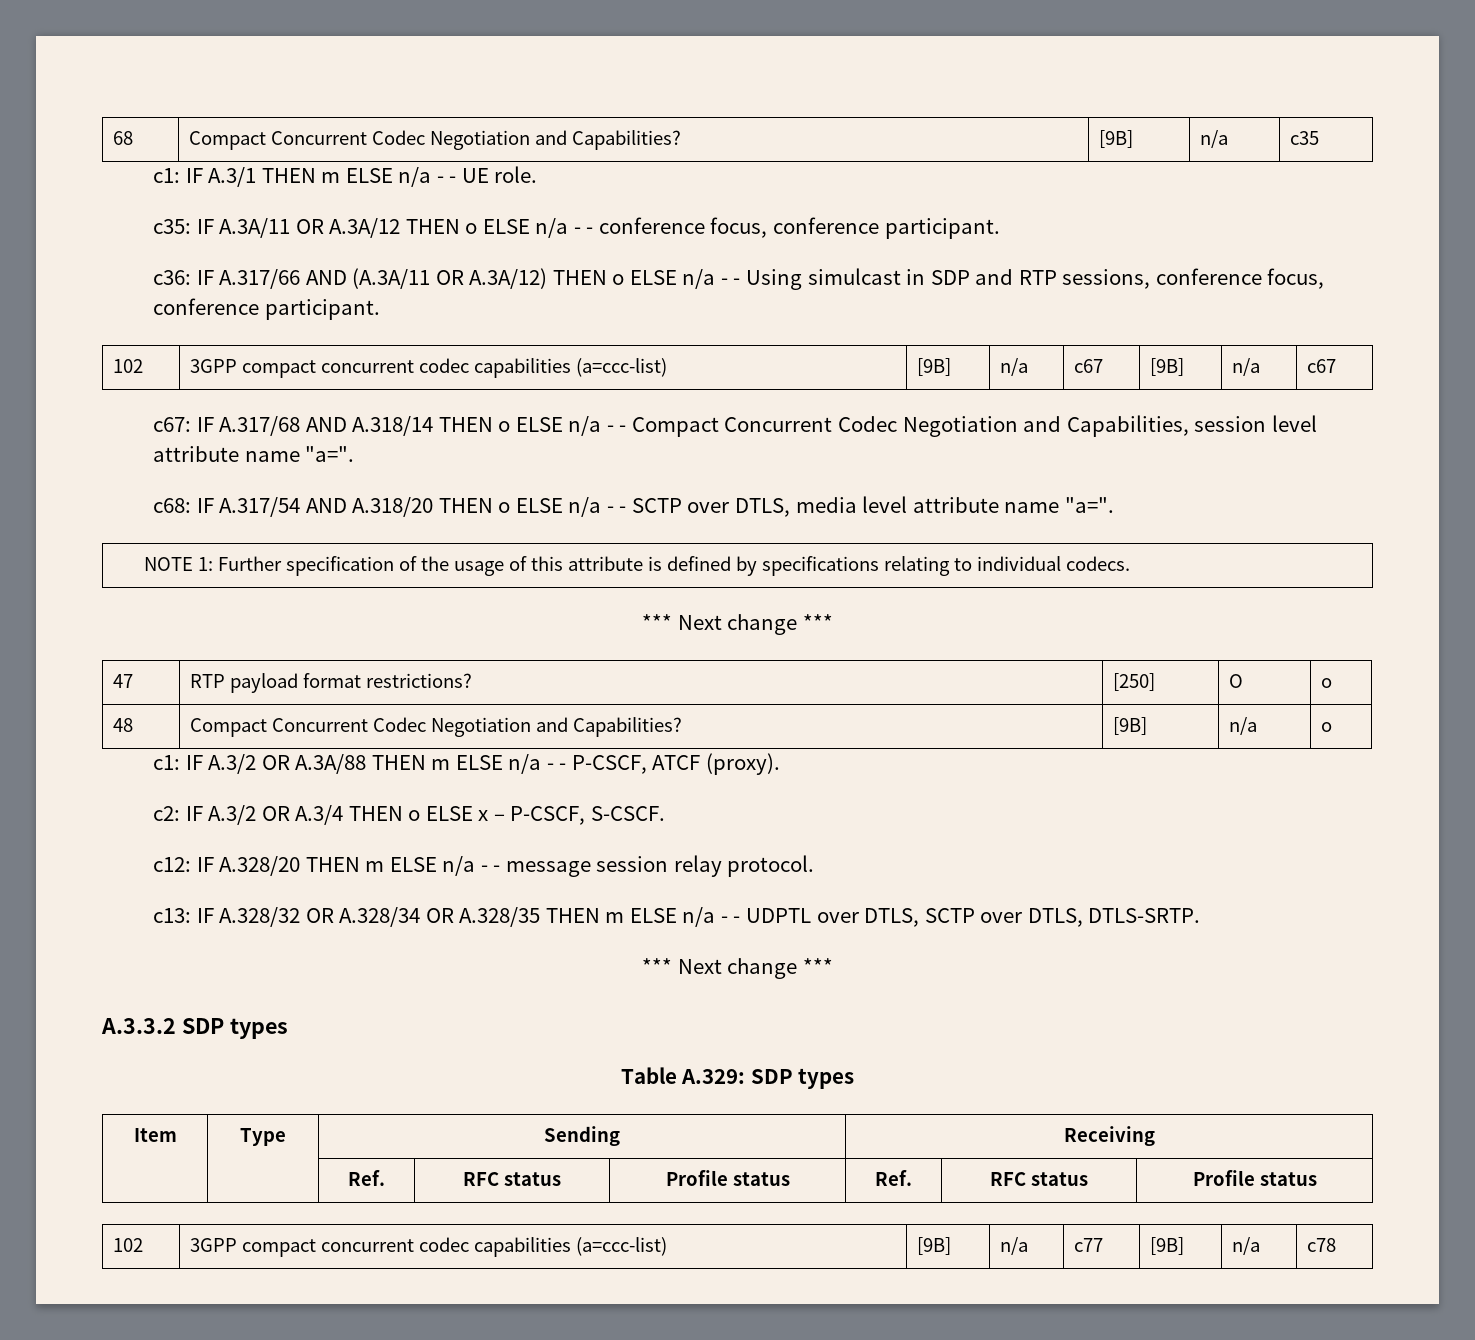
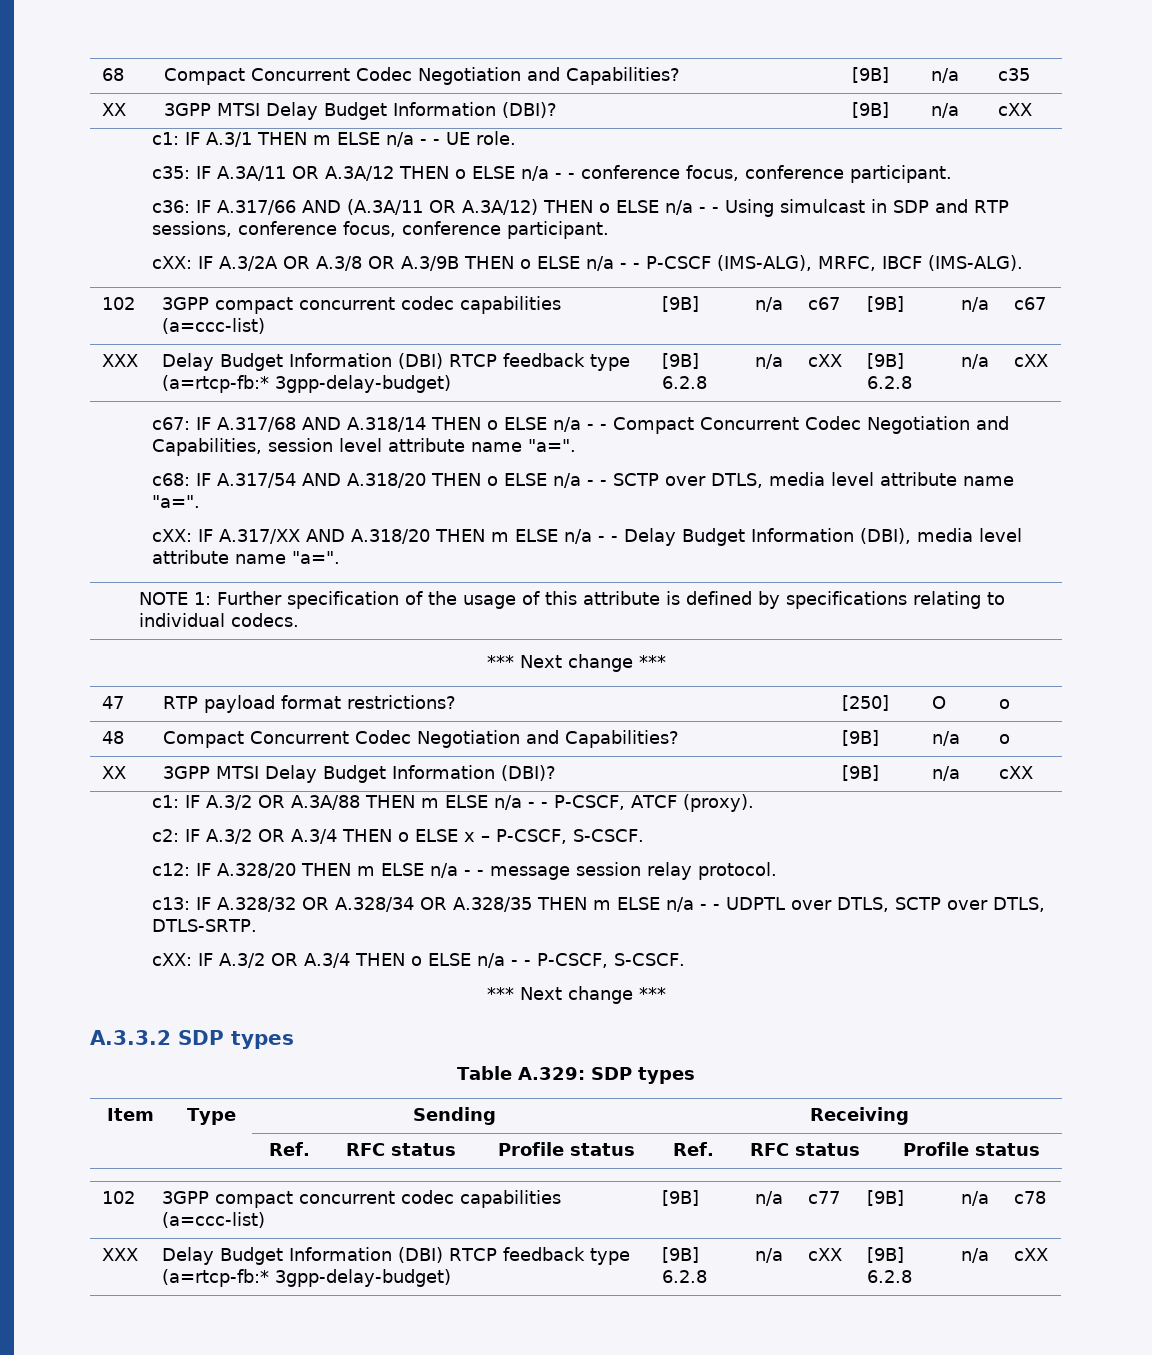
(1320, 138) none -> [101,103,126,116] [163,102,557,120] [851,102,889,118] [930,103,959,118] [997,103,1032,116] // XX | 3GPP MTSI Delay Budget Information (DBI)? | [9B] | n/a | cXX
(380, 309) none -> [152,255,1024,271] // cXX: IF A.3/2A OR A.3/8 OR A.3/9B THEN o ELSE n/a - - P-CSCF (IMS-ALG), MRFC, IBCF (IMS-ALG).
(1337, 366) none -> [101,354,138,367] [161,353,630,371] [161,375,451,393] [661,353,699,369] [661,376,707,389] [754,354,783,369] [807,354,842,367] [866,353,904,369] [866,376,912,389] [960,354,989,369] [1013,354,1048,367] // XXX | Delay Budget Information (DBI) RTCP feedback type (a=rtcp-fb:* 3gpp-delay-budget) | [9B] 6.2.8 | n/a | cXX | [9B] 6.2.8 | n/a | cXX
(1114, 505) none -> [152,528,1023,546] [152,550,341,564] // cXX: IF A.317/XX AND A.318/20 THEN m ELSE n/a - - Delay Budget Information (DBI), media level attribute name "a=".
(1333, 727) none -> [101,766,126,779] [162,765,556,783] [841,765,879,781] [931,766,960,781] [998,766,1033,779] // XX | 3GPP MTSI Delay Budget Information (DBI)? | [9B] | n/a | cXX
(1201, 915) none -> [152,953,686,968] // cXX: IF A.3/2 OR A.3/4 THEN o ELSE n/a - - P-CSCF, S-CSCF.
(1337, 1245) none -> [101,1248,138,1261] [161,1247,630,1265] [161,1269,451,1287] [661,1247,699,1263] [661,1270,707,1283] [754,1248,783,1263] [807,1248,842,1261] [866,1247,904,1263] [866,1270,912,1283] [960,1248,989,1263] [1013,1248,1048,1261] // XXX | Delay Budget Information (DBI) RTCP feedback type (a=rtcp-fb:* 3gpp-delay-budget) | [9B] 6.2.8 | n/a | cXX | [9B] 6.2.8 | n/a | cXX

